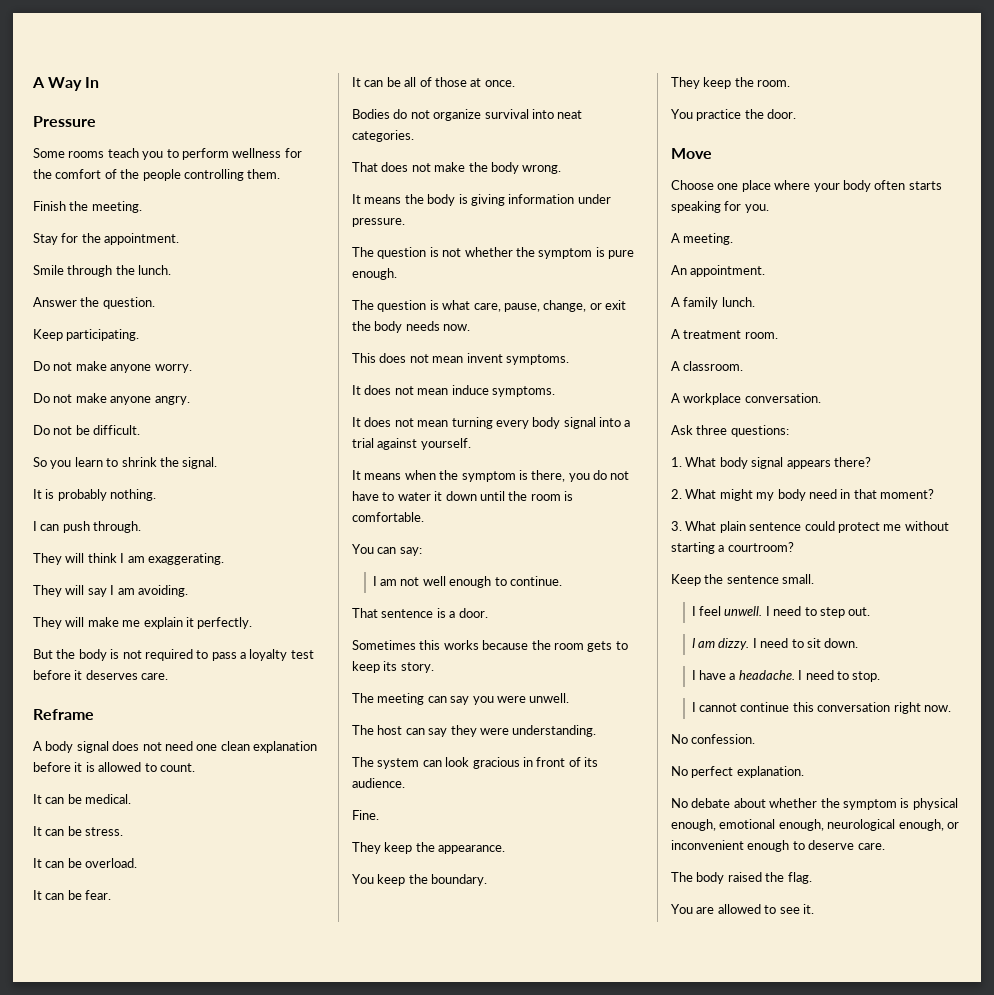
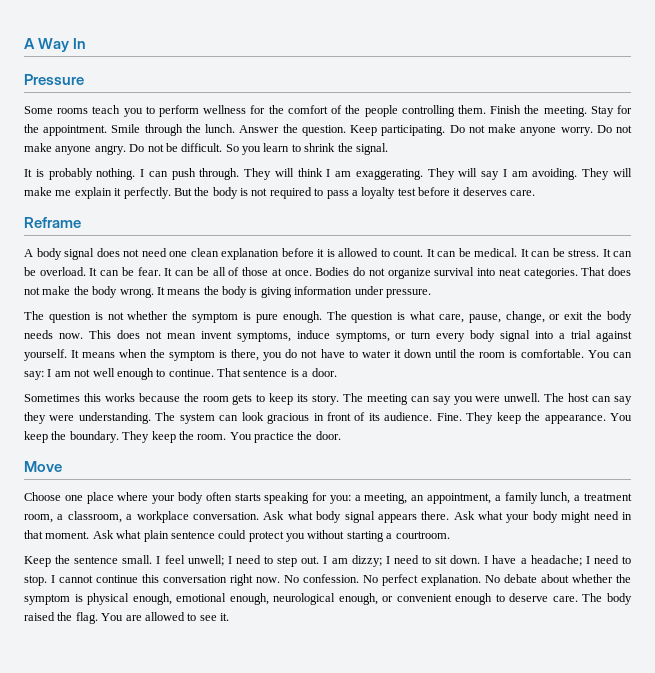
(281, 174) // -> (486, 109) none
(142, 207) // -> (587, 111) none
(180, 239) // -> (108, 130) none
(172, 270) // -> (236, 128) none
(155, 303) // -> (346, 130) none
(140, 335) // -> (446, 130) none
(192, 368) // -> (593, 131) none
(190, 400) // -> (126, 150) none
(141, 430) // -> (223, 147) none
(157, 495) // -> (136, 174) none
(142, 527) // -> (240, 174) none
(224, 559) // -> (423, 174) none
(188, 591) // -> (578, 174) none
(253, 623) // -> (171, 193) none
(195, 767) // -> (423, 253) none
(132, 799) // -> (517, 252) none
(124, 831) // -> (599, 253) none
(138, 863) // -> (86, 271) none
(112, 895) // -> (161, 271) none
(515, 83) // -> (312, 273) none
(414, 136) // -> (578, 273) none
(562, 169) // -> (154, 293) none
(397, 274) // -> (322, 317) none
(471, 327) // -> (83, 336) none
[505,354,569,365] [352,385,555,397] [352,417,493,429] symptoms. // It does not mean induce symptoms. // It does not mean turning -> [236,330,432,342] symptoms, induce symptoms, or turn
(471, 444) // -> (67, 355) none
(424, 517) // -> (584, 353) none
(422, 551) // -> (44, 375) none
(562, 581) // -> (214, 373) none
(434, 667) // -> (340, 399) none
(570, 698) // -> (541, 397) none
(597, 731) // -> (151, 418) none
(405, 783) // -> (433, 416) none
(379, 815) // -> (462, 417) none
(506, 849) // -> (606, 419) none
(488, 880) // -> (119, 437) none
(791, 83) // -> (227, 437) none
[744,204,769,213] [671,233,734,245] [671,265,766,277] [671,297,755,309] [671,329,778,339] [671,361,744,371] [671,393,821,405] [671,425,789,437] [671,457,871,469] [671,489,934,501] [671,521,717,531] you. // A meeting. // An appointment. // A family lunch. // A treatment room. // A classroom. // A workplace conversation. // Ask three questions: // 1. What body signal appears there? // 2. What might my body need in that moment? // 3. What -> [329,492,632,504] [24,511,633,523] [24,530,142,539] you: a meeting, an appointment, a family lunch, a treatment room, a classroom, a workplace conversation. Ask what body signal appears there. Ask what your body might need in that moment. Ask what
[883,524,902,531] me -> [286,533,305,542] you
[727,542,794,552] courtroom? -> [395,531,450,539] courtroom.
(815, 579) // -> (153, 559) none
[724,606,763,616] unwell. -> [187,555,224,566] unwell;
[691,638,750,650] // I am dizzy. -> [323,555,382,567] I am dizzy;
(859, 643) // -> (481, 559) none
[738,670,795,680] headache. -> [530,555,582,566] headache;
(881, 676) // -> (47, 580) none
(951, 708) // -> (280, 580) none
(756, 739) // -> (359, 578) none
(804, 772) // -> (481, 580) none
[671,840,744,850] inconvenient -> [396,594,452,602] convenient
(885, 846) // -> (578, 599) none
(812, 878) // -> (98, 618) none

